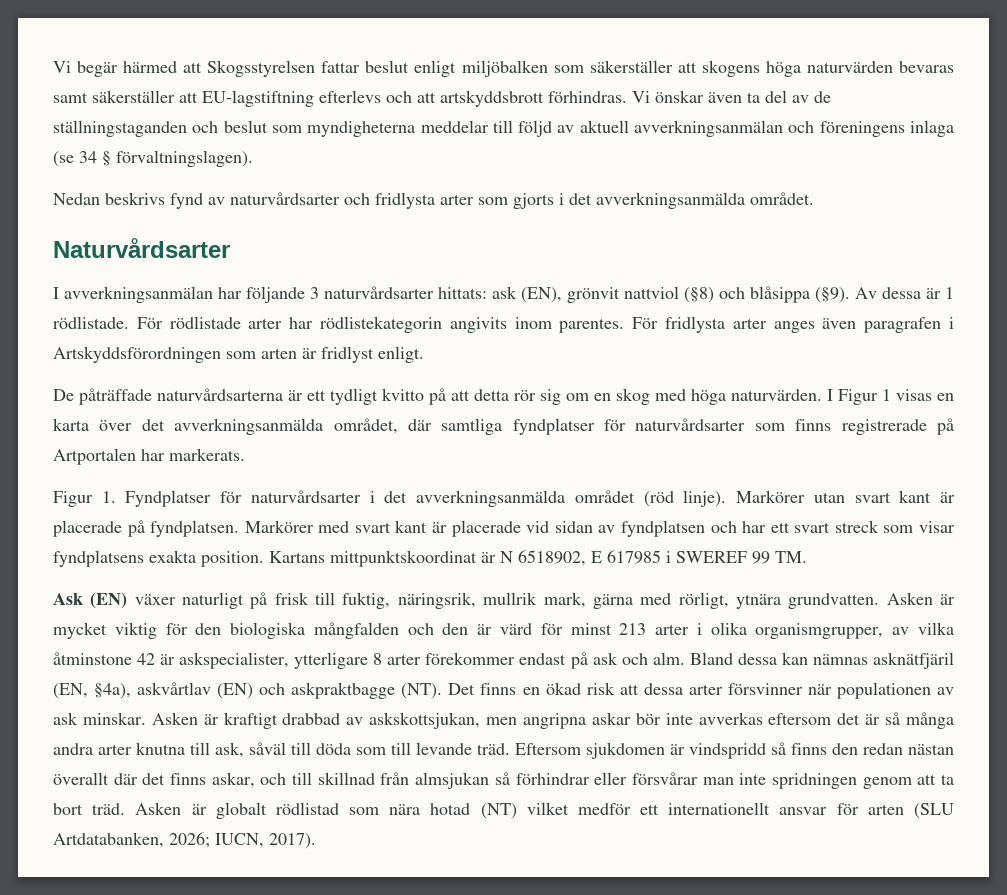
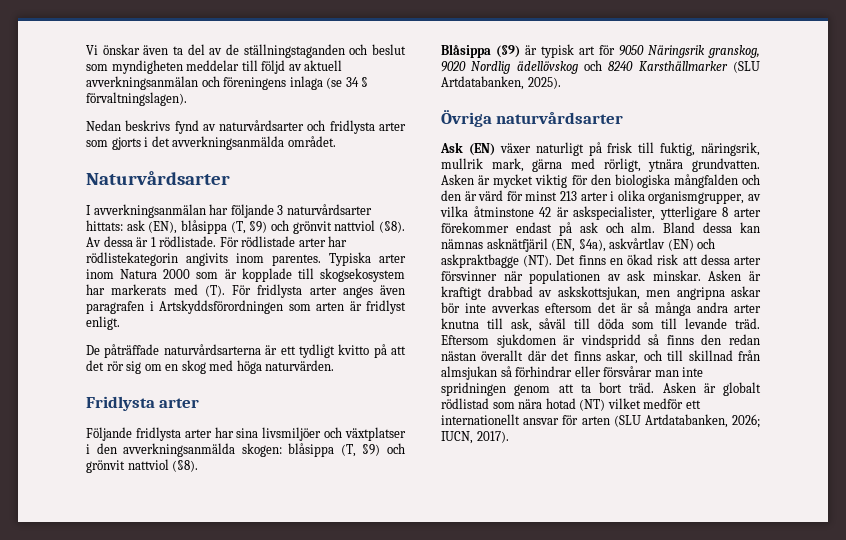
[53,60,955,77] [53,90,650,107] Vi begär härmed att Skogsstyrelsen fattar beslut enligt miljöbalken som säkerställer att skogens höga naturvärden bevaras samt säkerställer att EU-lagstiftning efterlevs och att artskyddsbrott förhindras. Vi -> [86,45,98,55] Vi
[307,121,416,137] myndigheterna -> [111,60,183,74] myndigheten
[567,286,850,303] grönvit nattviol (§8) och blåsippa (§9). -> [181,220,405,234] blåsippa (T, §9) och grönvit nattviol (§8).
(625, 325) none -> [329,252,406,266] [86,268,405,282] [86,284,225,297] Typiska arter inom Natura 2000 som är kopplade till skogsekosystem har markerats med (T).
[474,389,509,401] detta -> [86,360,104,371] det
[827,389,954,405] [53,418,954,435] [53,448,245,465] [53,490,956,507] [53,520,955,537] [53,550,807,567] I Figur 1 visas en karta över det avverkningsanmälda området, där samtliga fyndplatser för naturvårdsarter som finns registrerade på Artportalen har markerats. // Figur 1. Fyndplatser för naturvårdsarter i det avverkningsanmälda området (röd linje). Markörer utan svart kant är placerade på fyndplatsen. Markörer med svart kant är placerade vid sidan av fyndplatsen och har ett svart streck som visar fyndplatsens exakta position. Kartans mittpunktskoordinat är N 6518902, E 617985 i SWEREF 99 TM. -> [86,396,200,411] [86,427,406,441] [86,443,405,457] [86,459,199,473] [441,44,760,58] [441,60,760,74] [441,76,561,90] [441,110,624,127] // Fridlysta arter // Följande fridlysta arter har sina livsmiljöer och växtplatser i den avverkningsanmälda skogen: blåsippa (T, §9) och grönvit nattviol (§8). // Blåsippa (§9) är typisk art för 9050 Näringsrik granskog, 9020 Nordlig ädellövskog och 8240 Karsthällmarker (SLU Artdatabanken, 2025). // Övriga naturvårdsarter

